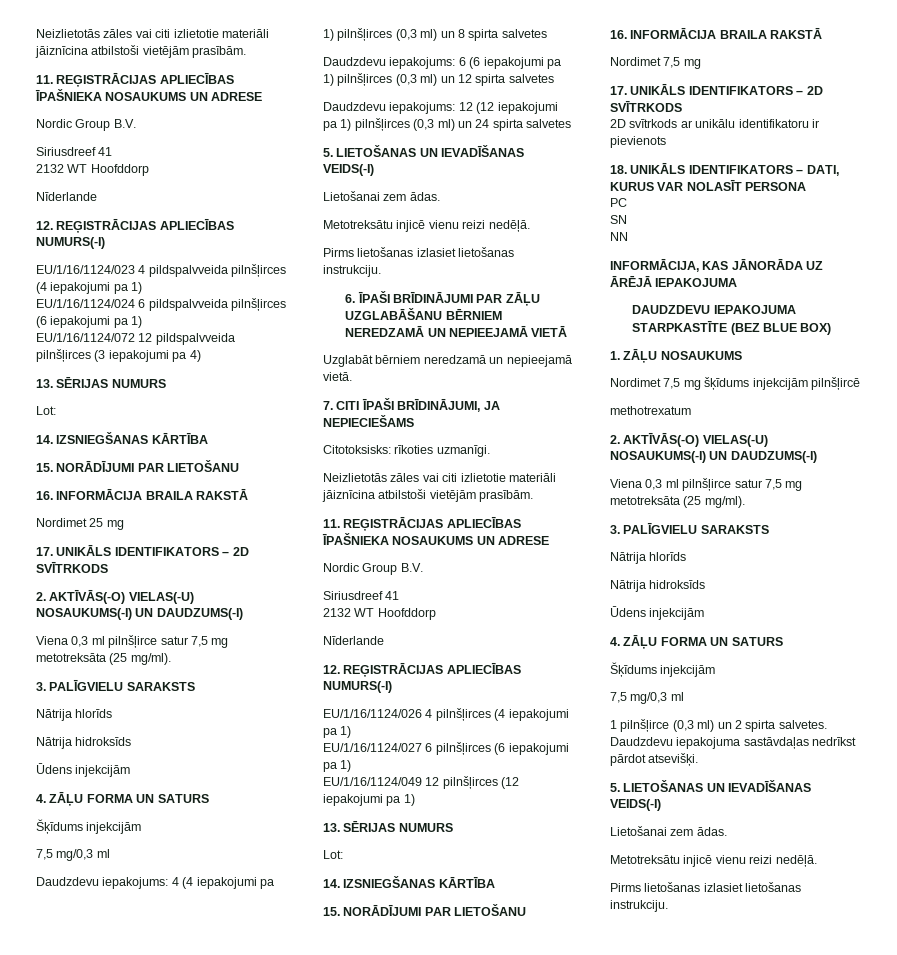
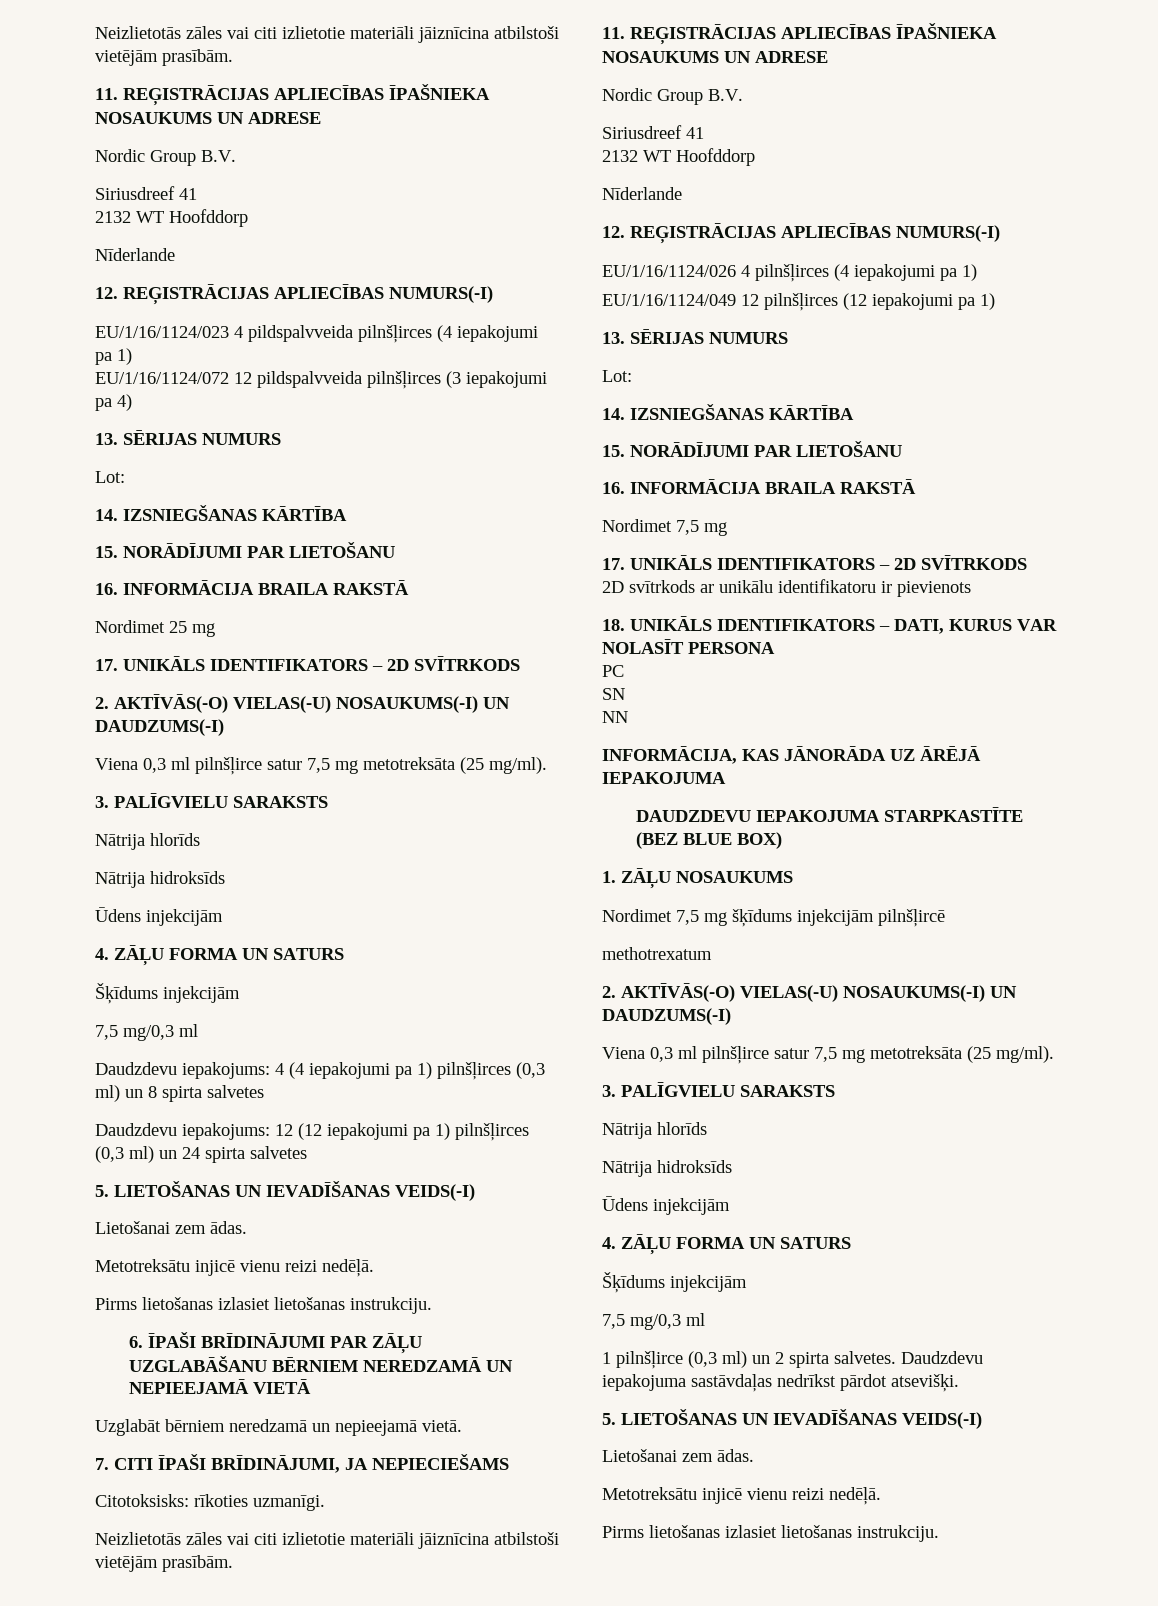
[36,298,287,311] [36,316,143,328] // EU/1/16/1124/024 6 pildspalvveida pilnšļirces (6 iepakojumi pa 1) -> (132, 356) none
[323,57,561,69] [323,73,554,86] // Daudzdevu iepakojums: 6 (6 iepakojumi pa 1) pilnšļirces (0,3 ml) un 12 spirta salvetes -> (264, 1091) none
[323,742,569,755] [323,760,352,772] // EU/1/16/1124/027 6 pilnšļirces (6 iepakojumi pa 1) -> (977, 272) none

